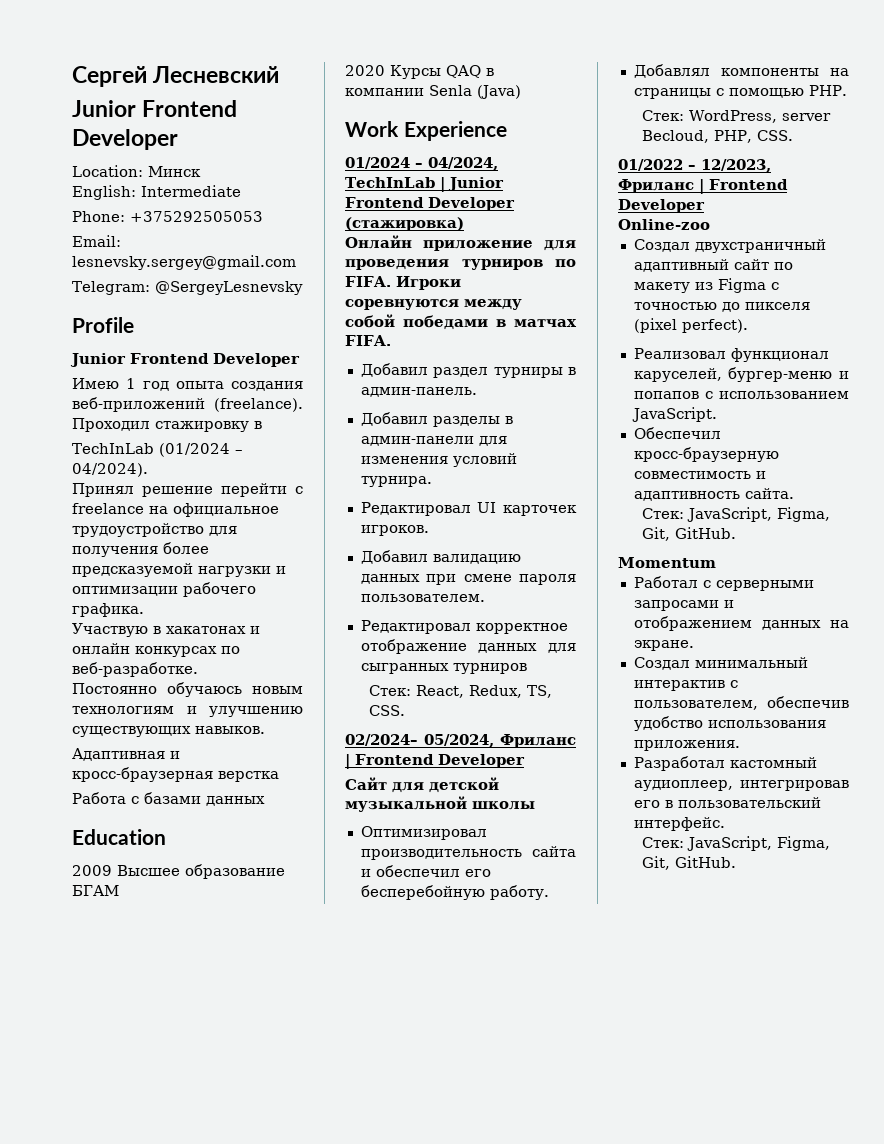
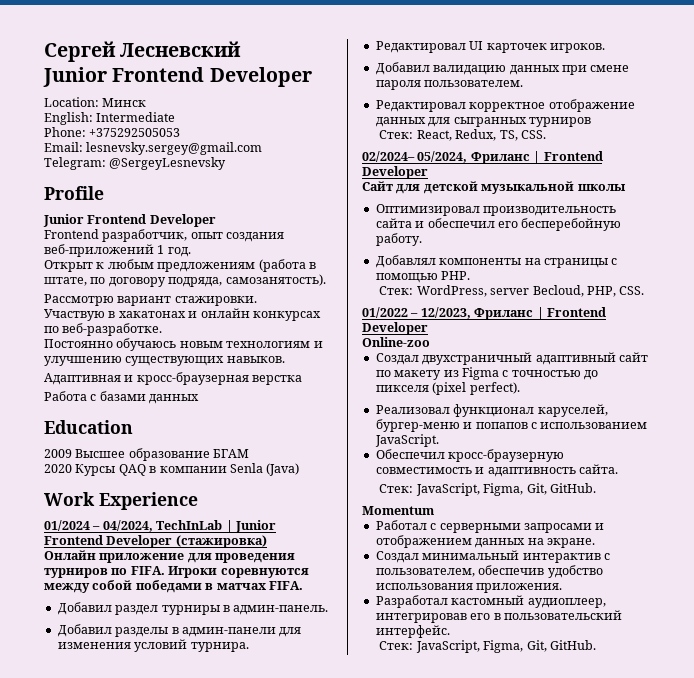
[72,378,303,391] [72,397,303,412] [72,418,262,432] [72,443,243,457] [72,463,148,477] [72,483,303,497] [72,503,279,517] [72,523,237,537] [72,542,209,557] [72,563,286,577] [72,582,256,597] [72,603,144,617] Имею 1 год опыта создания веб-приложений (freelance). Проходил стажировку в // TechInLab (01/2024 – 04/2024). // Принял решение перейти с freelance на официальное трудоустройство для получения более предсказуемой нагрузки и оптимизации рабочего графика. -> [44,229,285,242] [44,244,191,257] [44,259,316,272] [44,274,326,287] [44,294,257,306] Frontend разработчик, опыт создания веб-приложений 1 год. // Открыт к любым предложениям (работа в штате, по договору подряда, самозанятость). // Рассмотрю вариант стажировки.

